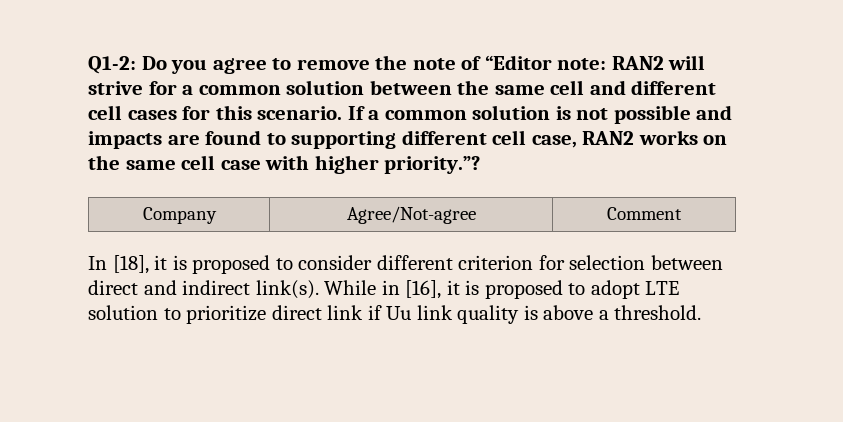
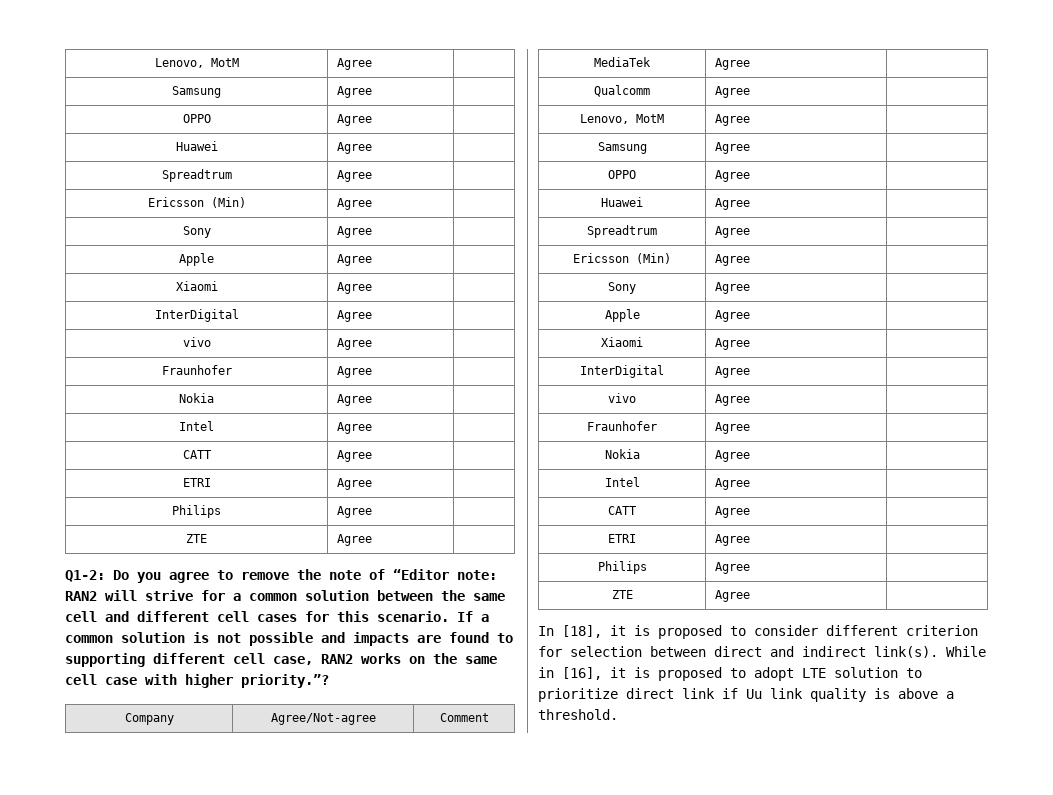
(88, 65) none -> [154,58,239,68] [336,58,372,70] [172,86,221,98] [336,86,372,98] [182,114,211,123] [336,114,372,126] [175,141,218,151] [336,142,372,154] [161,169,232,182] [336,170,372,182] [147,197,246,208] [336,198,372,210] [182,226,211,238] [336,226,372,238] [179,253,214,266] [336,254,372,266] [175,281,218,291] [336,282,372,294] [154,309,239,322] [336,310,372,322] [182,337,211,347] [336,338,372,350] [161,365,232,375] [336,366,372,378] [179,393,214,403] [336,394,372,406] [179,421,214,431] [336,422,372,434] [182,450,211,459] [336,450,372,462] [182,478,211,487] [336,478,372,490] [172,505,221,518] [336,506,372,518] [186,534,207,543] [336,534,372,546] Lenovo, MotM | Agree | // Samsung | Agree | // OPPO | Agree | // Huawei | Agree | // Spreadtrum | Agree | // Ericsson (Min) | Agree | // Sony | Agree | // Apple | Agree | // Xiaomi | Agree | // InterDigital | Agree | // vivo | Agree | // Fraunhofer | Agree | // Nokia | Agree | // Intel | Agree | // CATT | Agree | // ETRI | Agree | // Philips | Agree | // ZTE | Agree | //
(682, 213) none -> [594,57,651,67] [714,58,750,70] [594,85,650,97] [714,86,750,98] [580,114,664,124] [714,114,750,126] [597,142,647,154] [714,142,750,154] [608,170,636,179] [714,170,750,182] [601,197,643,207] [714,198,750,210] [587,225,657,238] [714,226,750,238] [573,253,671,264] [714,254,750,266] [608,282,636,294] [714,282,750,294] [604,309,640,322] [714,310,750,322] [601,337,643,347] [714,338,750,350] [580,365,664,378] [714,366,750,378] [608,393,636,403] [714,394,750,406] [587,421,657,431] [714,422,750,434] [604,449,640,459] [714,450,750,462] [604,477,640,487] [714,478,750,490] [608,506,636,515] [714,506,750,518] [608,534,636,543] [714,534,750,546] [597,561,647,574] [714,562,750,574] [611,590,633,599] [714,590,750,602] // MediaTek | Agree | // Qualcomm | Agree | // Lenovo, MotM | Agree | // Samsung | Agree | // OPPO | Agree | // Huawei | Agree | // Spreadtrum | Agree | // Ericsson (Min) | Agree | // Sony | Agree | // Apple | Agree | // Xiaomi | Agree | // InterDigital | Agree | // vivo | Agree | // Fraunhofer | Agree | // Nokia | Agree | // Intel | Agree | // CATT | Agree | // ETRI | Agree | // Philips | Agree | // ZTE | Agree |

